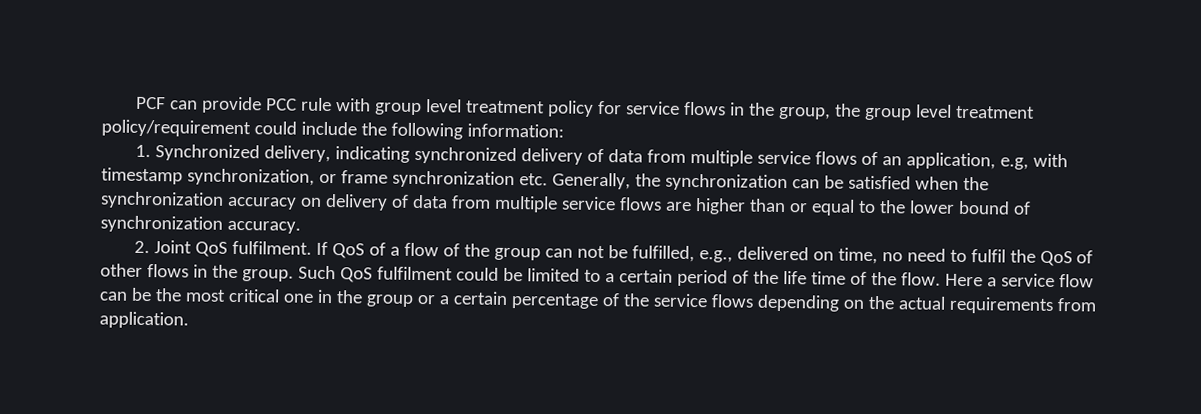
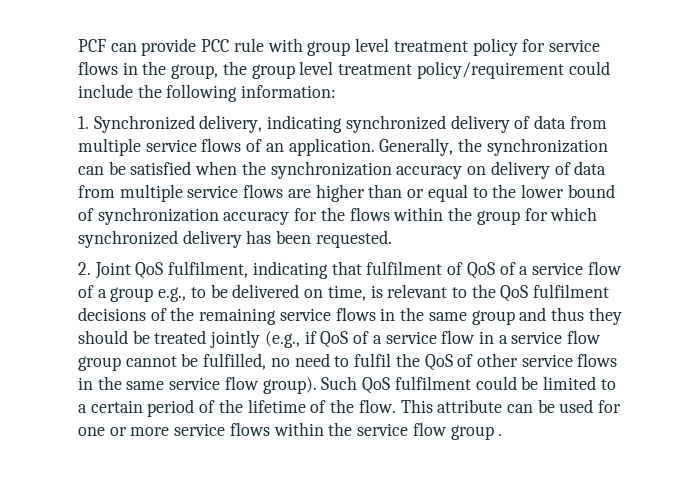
[905,152,1068,170] [101,167,548,189] application, e.g, with timestamp synchronization, or frame synchronization etc. -> [288,138,375,156] application.
[226,220,301,234] [133,240,400,259] accuracy. // 2. Joint QoS fulfilment. If QoS of a -> [223,207,598,225] [78,230,392,248] [78,261,583,279] accuracy for the flows within the group for which synchronized delivery has been requested. // 2. Joint QoS fulfilment, indicating that fulfilment of QoS of a service
[463,243,878,265] the group can not be fulfilled, e.g., delivered on time, -> [97,284,610,302] [78,307,622,325] [78,330,602,348] [78,353,267,371] a group e.g., to be delivered on time, is relevant to the QoS fulfilment decisions of the remaining service flows in the same group and thus they should be treated jointly (e.g., if QoS of a service flow in a service flow group cannot be fulfilled,
[146,264,294,282] flows in the group. -> [521,353,618,367] [78,376,317,394] service flows in the same service flow group).
[782,271,846,285] life time -> [247,399,306,413] lifetime
[944,273,1094,288] [99,287,1097,314] [99,311,189,329] Here a service flow can be the most critical one in the group or a certain percentage of the service flows depending on the actual requirements from application. -> [400,399,622,413] [78,422,503,440] This attribute can be used for one or more service flows within the service flow group .

